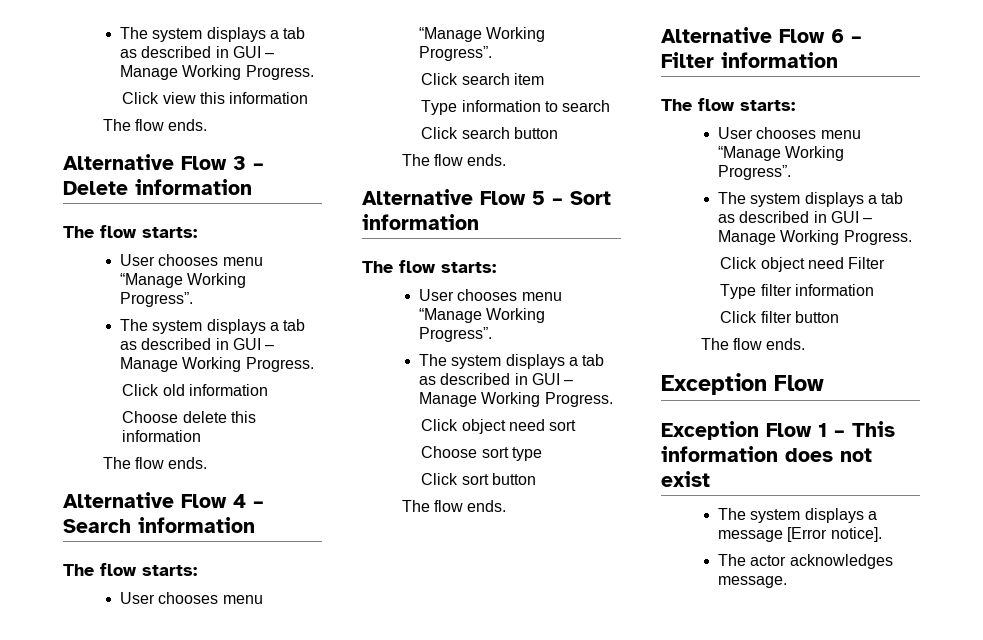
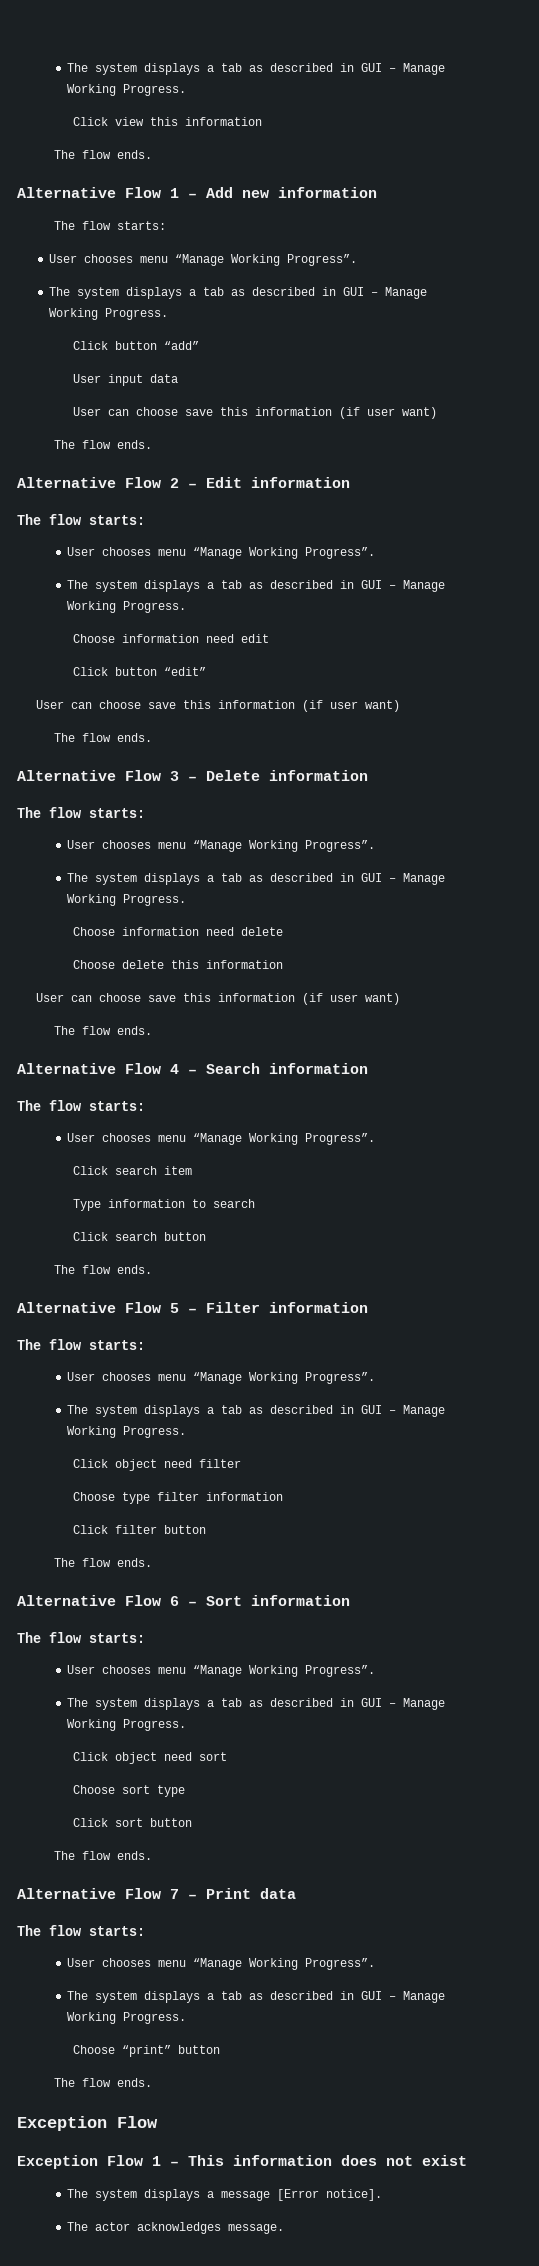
(208, 125) none -> [17,187,377,198] [54,221,167,230] [48,254,357,266] [48,287,427,299] [48,308,168,320] [72,341,199,350] [72,374,178,386] [72,407,437,419] [54,440,153,449] [17,477,350,488] [17,514,145,525] [67,547,376,559] [67,580,446,592] [67,601,187,613] [72,634,269,643] [72,667,206,676] [35,700,400,712] [54,733,153,742] // Alternative Flow 1 – Add new information // The flow starts: // User chooses menu “Manage Working Progress”. // The system displays a tab as described in GUI – Manage Working Progress. // Click button “add” // User input data // User can choose save this information (if user want) // The flow ends. // Alternative Flow 2 – Edit information // The flow starts: // User chooses menu “Manage Working Progress”. // The system displays a tab as described in GUI – Manage Working Progress. // Choose information need edit // Click button “edit” // User can choose save this information (if user want) // The flow ends.
[122,384,268,396] Click old information -> [72,927,283,936] Choose information need delete
(202, 436) none -> [35,993,400,1005] // User can choose save this information (if user want)
(563, 201) none -> [206,1302,368,1313] [17,1339,145,1350] [67,1372,376,1384] [67,1405,446,1417] [67,1426,187,1438] [72,1459,241,1471] [72,1492,283,1504] [72,1525,206,1534] [54,1558,153,1567] [17,1595,197,1606] Filter information // The flow starts: // User chooses menu “Manage Working Progress”. // The system displays a tab as described in GUI – Manage Working Progress. // Click object need filter // Choose type filter information // Click filter button // The flow ends. // Alternative Flow 6 –
[831,29,862,43] [661,52,838,68] 6 – Filter information -> [170,1888,296,1899] 7 – Print data
[720,257,886,272] [720,284,874,299] [720,311,792,323] Click object need Filter // Type filter information // Click filter -> [72,2045,171,2057] Choose “print”

